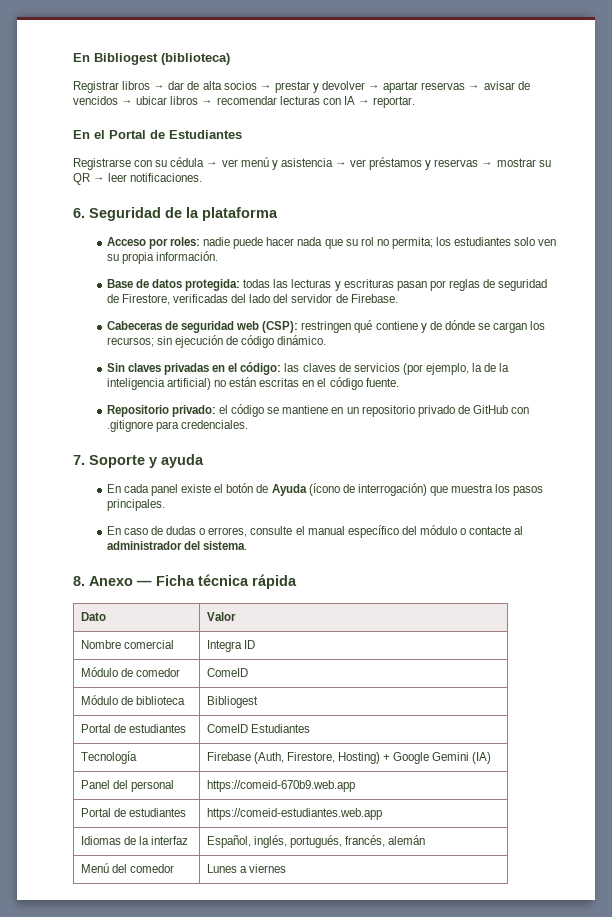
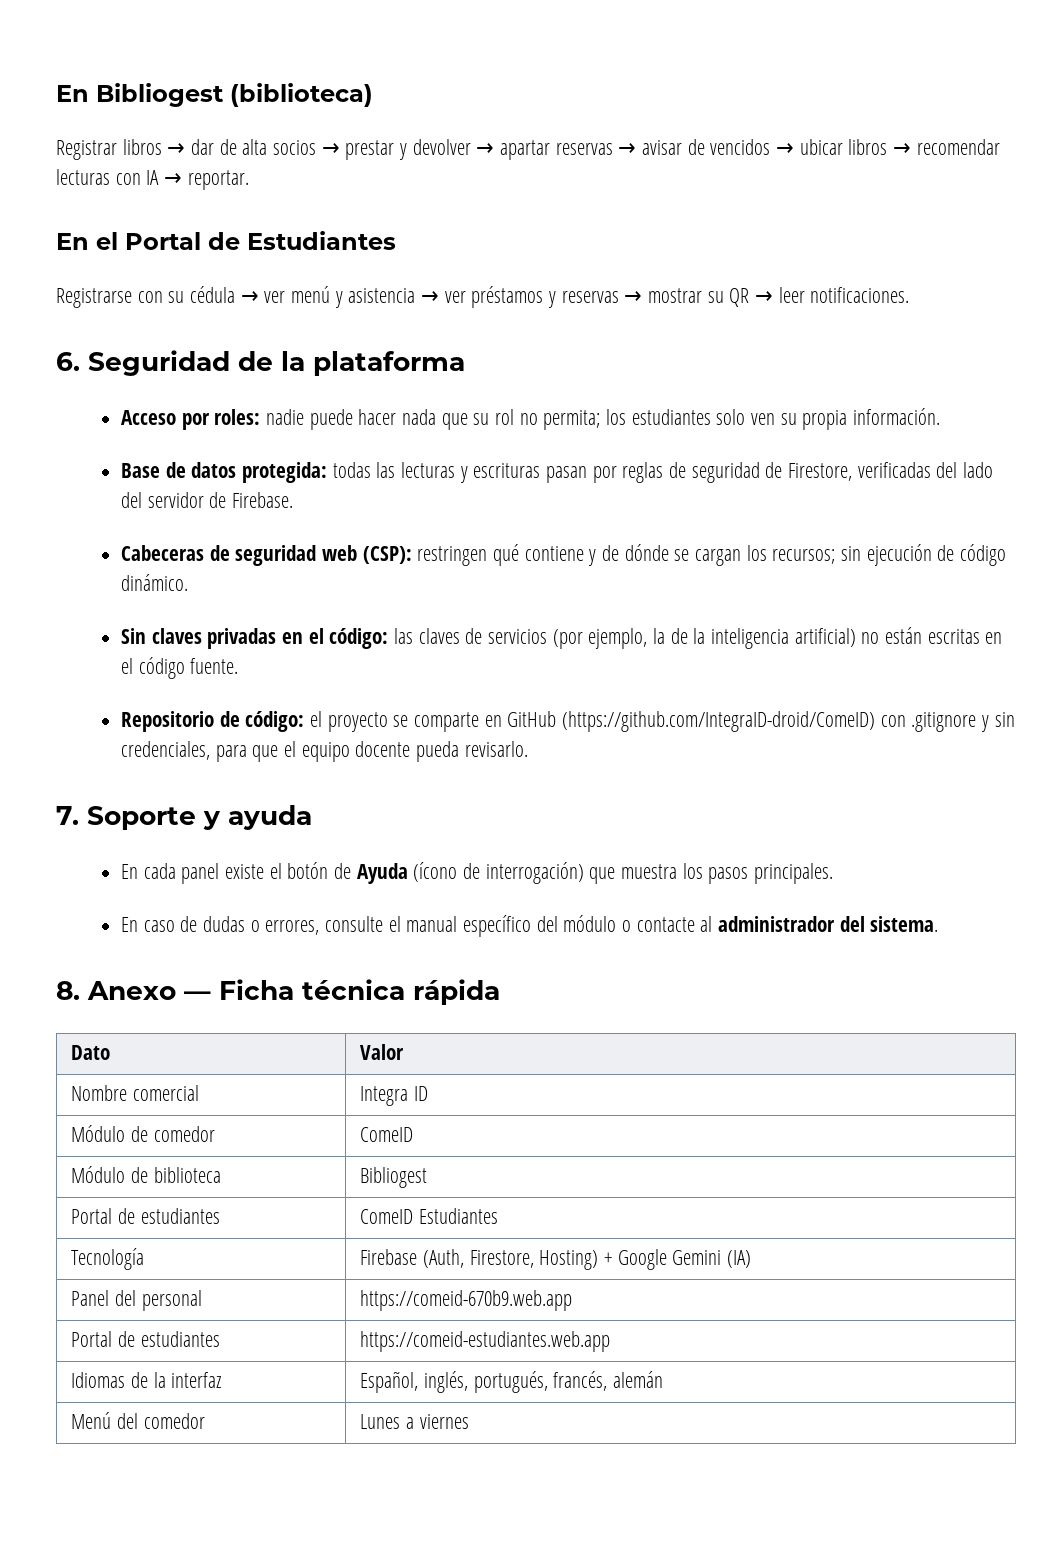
[171,404,530,417] [106,420,249,432] privado: el código se mantiene en un repositorio privado de GitHub con .gitignore para credenciales. -> [219,711,1015,732] [121,741,528,762] de código: el proyecto se comparte en GitHub (https://github.com/IntegraID-droid/ComeID) con .gitignore y sin credenciales, para que el equipo docente pueda revisarlo.

